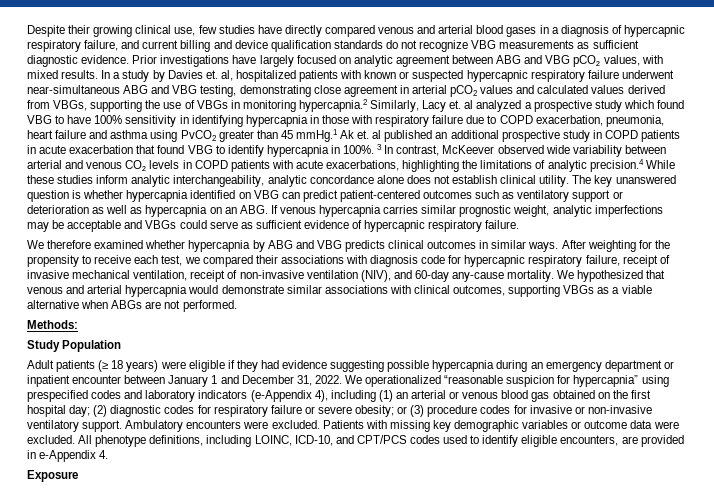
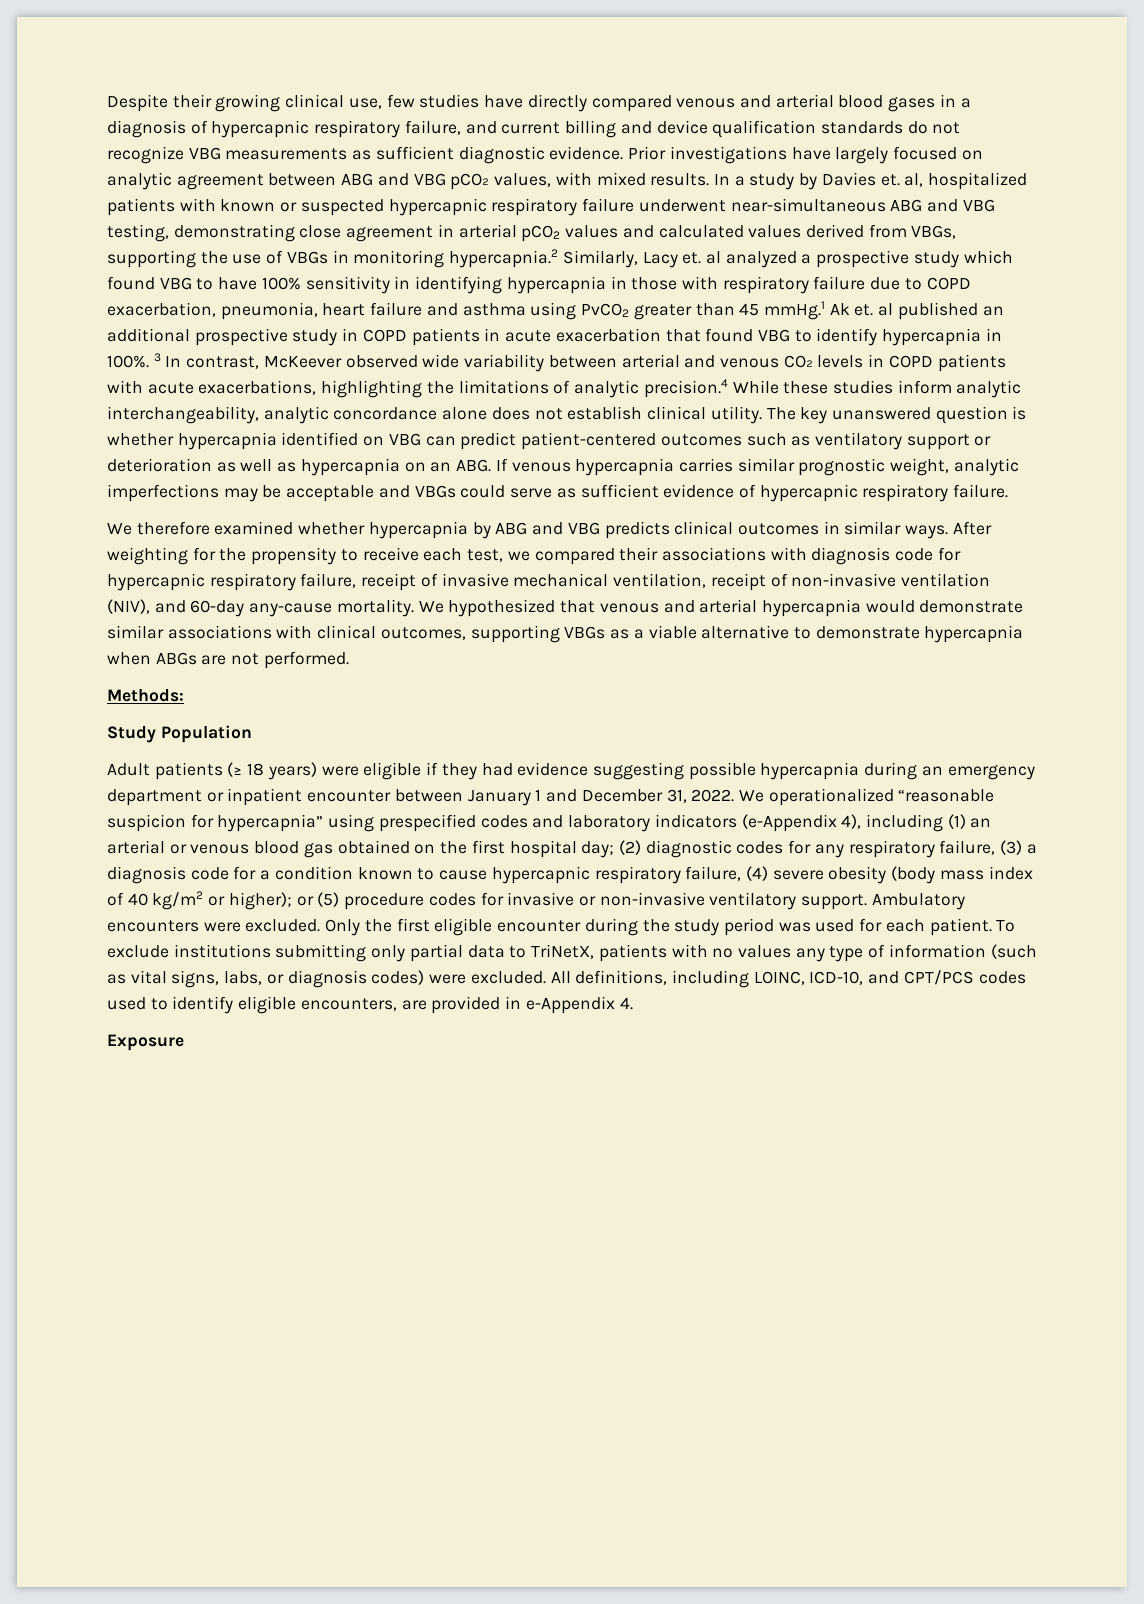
(79, 304) none -> [793,625,1024,643] to demonstrate hypercapnia
[213,405,425,417] respiratory failure or severe obesity; or (3) -> [814,840,1037,858] [107,866,1033,884] [107,891,340,910] any respiratory failure, (3) a diagnosis code for a condition known to cause hypercapnic respiratory failure, (4) severe obesity (body mass index of 40 kg/m2 or higher); or (5)
[322,420,653,432] Patients with missing key demographic variables or outcome data -> [325,918,1016,936] [107,944,1037,962] [107,970,425,988] Only the first eligible encounter during the study period was used for each patient. To exclude institutions submitting only partial data to TriNetX, patients with no values any type of information (such as vital signs, labs, or diagnosis codes)
[95,435,147,447] phenotype -> (571, 977) none

